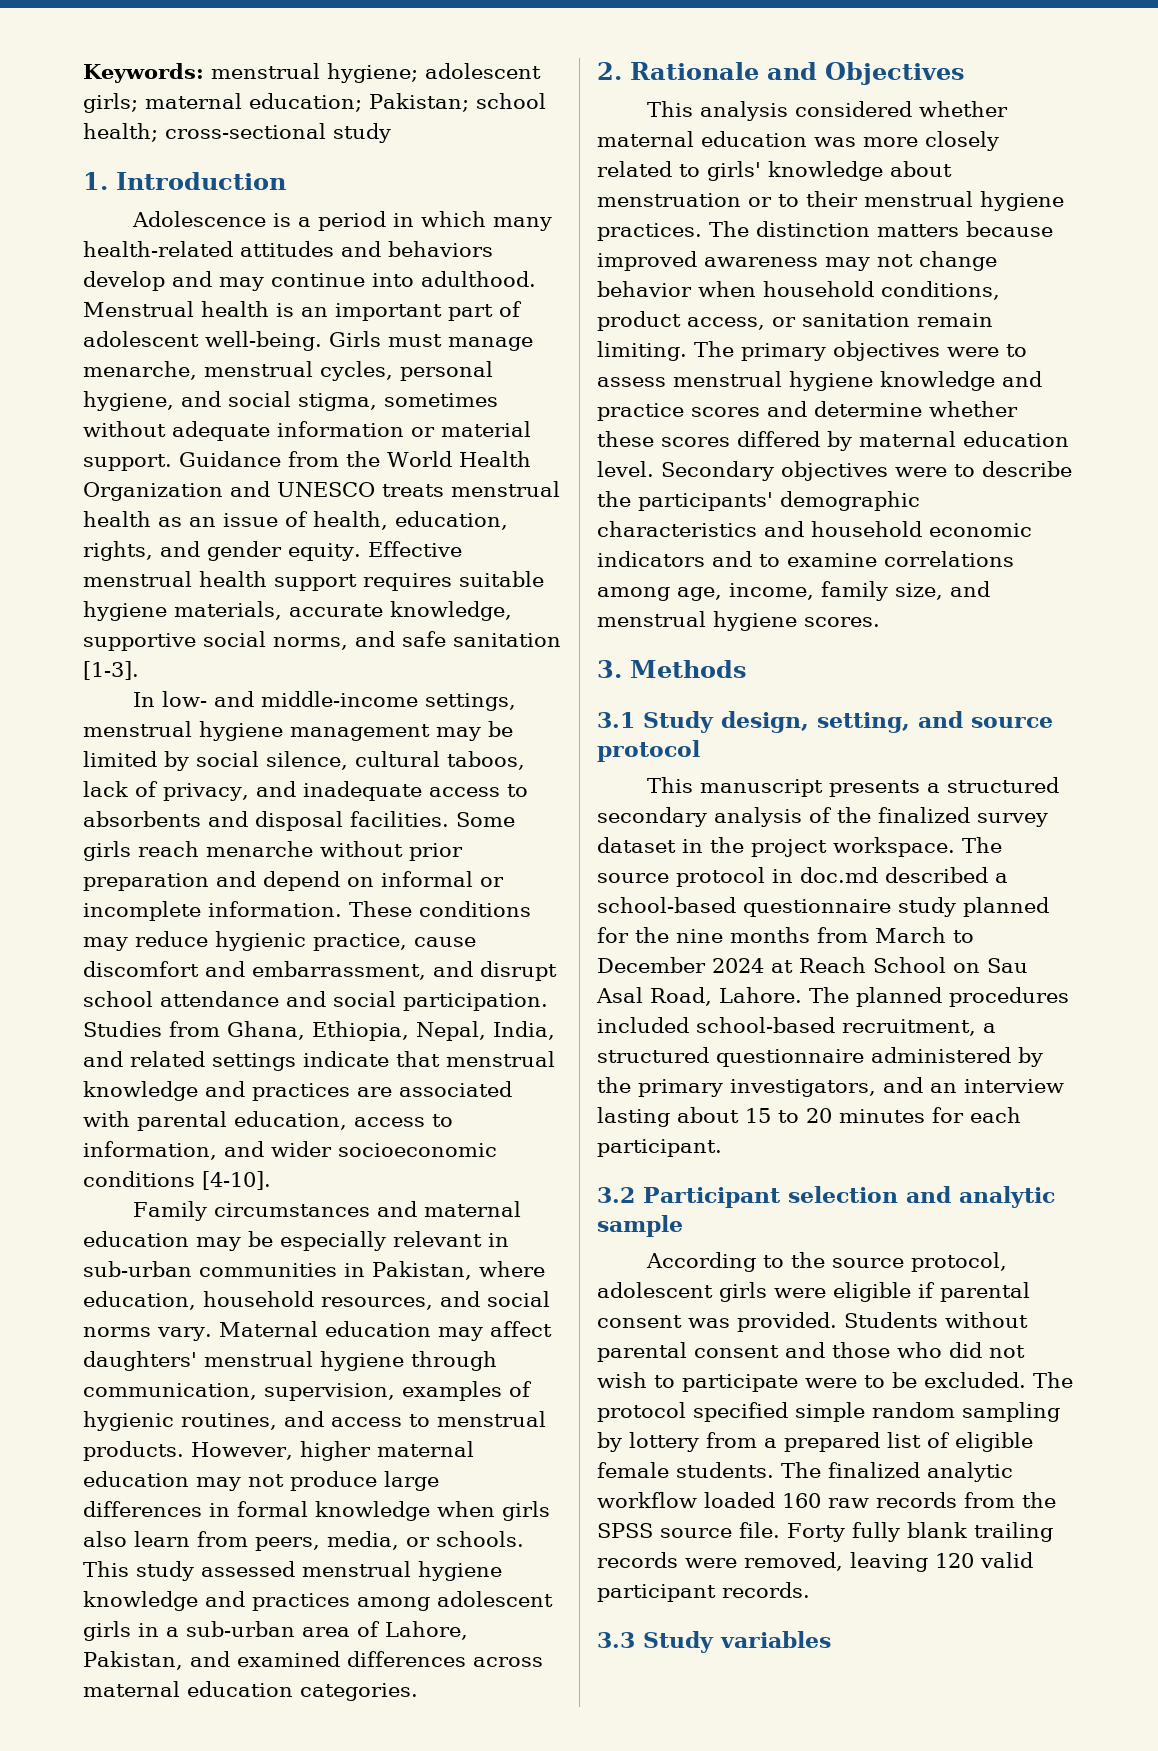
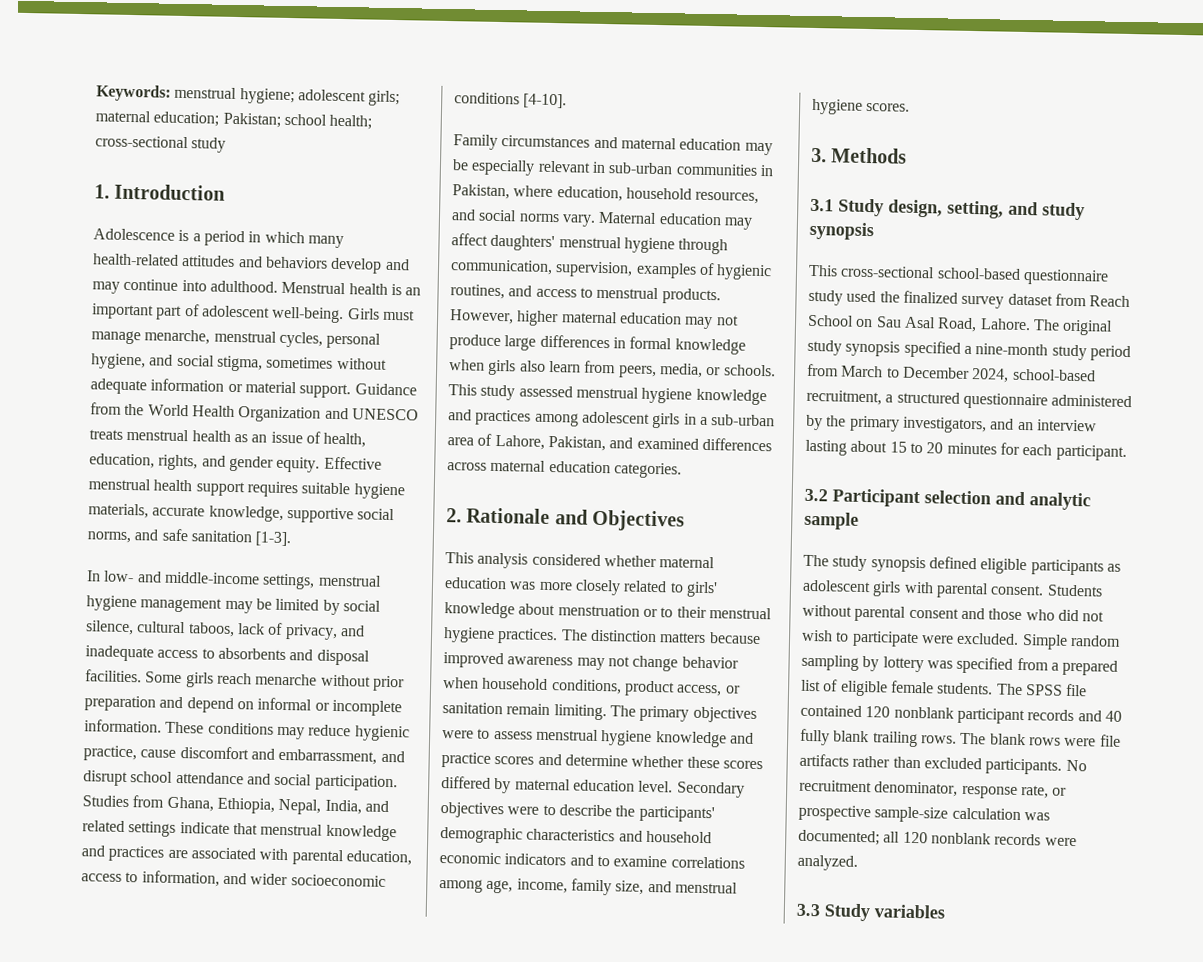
[971,717,1053,728] [597,740,700,762] [647,777,1060,797] [597,807,1048,827] [597,837,1002,857] [597,867,1008,887] [597,897,1049,917] [597,927,974,943] [597,957,793,973] source protocol // This manuscript presents a structured secondary analysis of the finalized survey dataset in the project workspace. The source protocol in doc.md described a school-based questionnaire study planned for the nine months from March to December 2024 at -> [1042,202,1085,221] [809,221,874,241] [808,264,1109,286] [808,289,1087,309] study synopsis // This cross-sectional school-based questionnaire study used the finalized survey dataset from
[856,987,1069,1007] [597,1017,689,1033] planned procedures included -> [1062,319,1114,336] [807,339,1131,362] [807,363,1010,383] original study synopsis specified a nine-month study period from March to December 2024,
[646,1252,1008,1272] [597,1282,1030,1302] [597,1312,837,1332] According to the source protocol, adolescent girls were eligible if parental consent was provided. -> [803,554,1121,576] [802,579,1045,599] The study synopsis defined eligible participants as adolescent girls with parental consent.
[864,1372,1073,1388] [597,1402,865,1422] to be excluded. The protocol specified simple -> [956,632,1068,650] excluded. Simple
(699, 1442) none -> [926,656,1014,674] was specified
[828,1462,1013,1482] [597,1492,1056,1508] [597,1522,1053,1542] [597,1552,1033,1572] [597,1582,810,1602] finalized analytic workflow loaded 160 raw records from the SPSS source file. Forty fully blank trailing records were removed, leaving 120 valid participant records. -> [1025,683,1088,697] [800,704,1122,725] [800,728,1121,748] [799,753,1087,775] [799,779,1068,799] [798,804,1050,823] [798,829,1077,847] [797,854,858,871] SPSS file contained 120 nonblank participant records and 40 fully blank trailing rows. The blank rows were file artifacts rather than excluded participants. No recruitment denominator, response rate, or prospective sample-size calculation was documented; all 120 nonblank records were analyzed.

